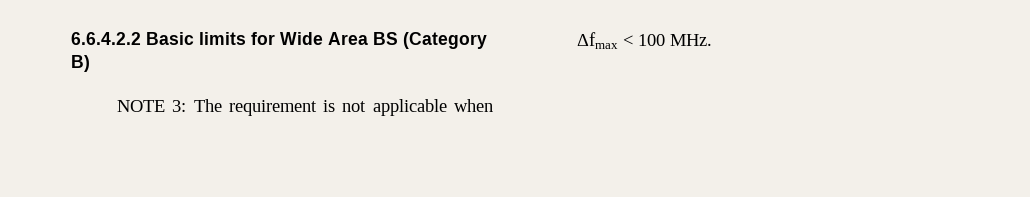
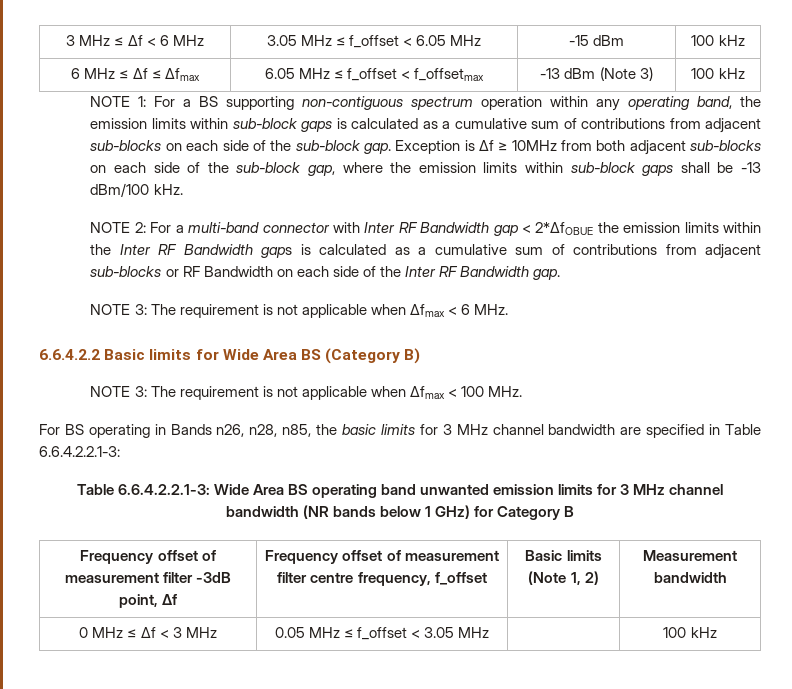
(71, 38) none -> [66,35,204,46] [266,35,482,48] [568,35,625,46] [691,35,745,46] [71,68,200,81] [264,68,485,81] [540,67,653,81] [691,68,745,79] [90,96,762,111] [90,118,761,133] [90,140,761,155] [90,162,761,176] [90,183,183,197] [90,222,761,236] [90,244,761,259] [90,266,561,280] [90,304,509,318] 3 MHz ≤ Δf < 6 MHz | 3.05 MHz ≤ f_offset < 6.05 MHz | -15 dBm | 100 kHz // 6 MHz ≤ Δf ≤ Δfmax | 6.05 MHz ≤ f_offset < f_offsetmax | -13 dBm (Note 3) | 100 kHz // NOTE 1: For a BS supporting non-contiguous spectrum operation within any operating band, the emission limits within sub-block gaps is calculated as a cumulative sum of contributions from adjacent sub-blocks on each side of the sub-block gap. Exception is Δf ≥ 10MHz from both adjacent sub-blocks on each side of the sub-block gap, where the emission limits within sub-block gaps shall be -13 dBm/100 kHz. // NOTE 2: For a multi-band connector with Inter RF Bandwidth gap < 2*ΔfOBUE the emission limits within the Inter RF Bandwidth gaps is calculated as a cumulative sum of contributions from adjacent sub-blocks or RF Bandwidth on each side of the Inter RF Bandwidth gap. // NOTE 3: The requirement is not applicable when Δfmax < 6 MHz. //
(713, 40) none -> [39,424,762,438] [39,446,120,457] [76,484,724,498] [225,505,575,520] [80,550,216,564] [64,572,232,583] [118,594,178,608] [265,550,499,564] [277,572,487,586] [525,550,602,561] [528,571,599,585] [643,550,737,561] [653,572,727,583] [79,627,217,638] [274,627,490,640] [663,627,717,638] // For BS operating in Bands n26, n28, n85, the basic limits for 3 MHz channel bandwidth are specified in Table 6.6.4.2.2.1-3: // Table 6.6.4.2.2.1-3: Wide Area BS operating band unwanted emission limits for 3 MHz channel bandwidth (NR bands below 1 GHz) for Category B // Frequency offset of measurement filter -3dB point, Δf | Frequency offset of measurement filter centre frequency, f_offset | Basic limits (Note 1, 2) | Measurement bandwidth // 0 MHz ≤ Δf < 3 MHz | 0.05 MHz ≤ f_offset < 3.05 MHz | | 100 kHz

